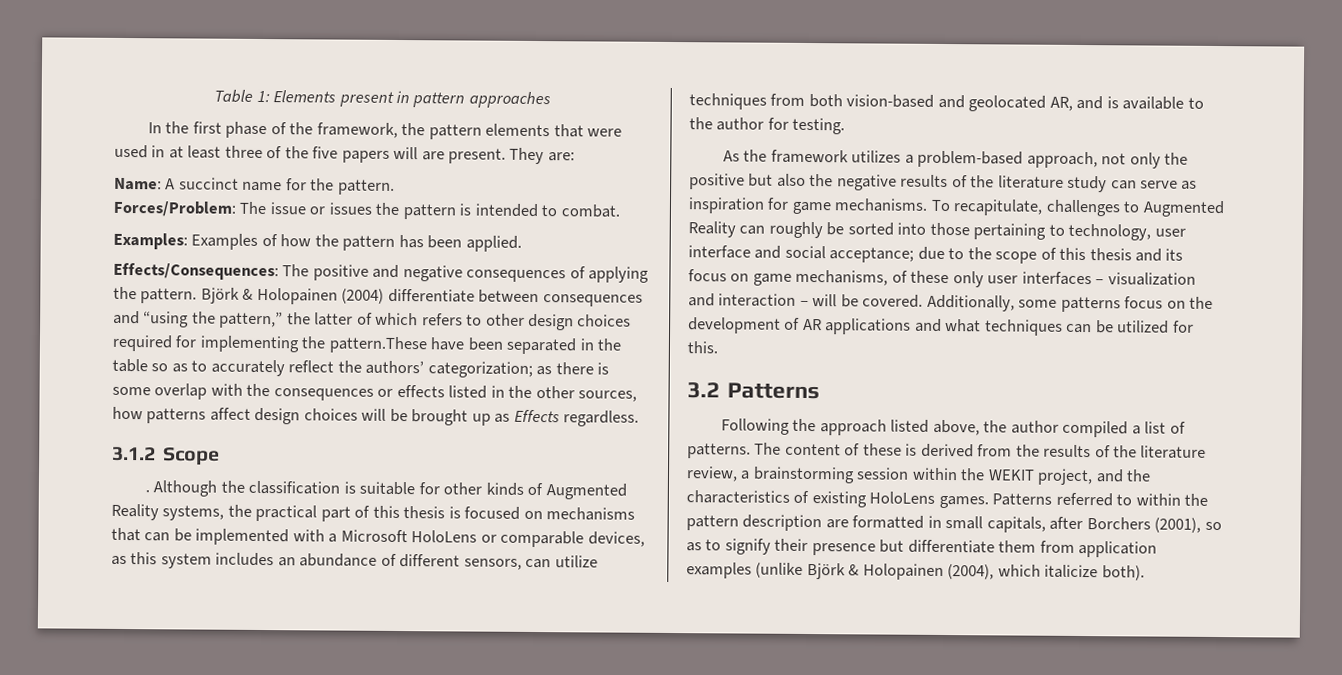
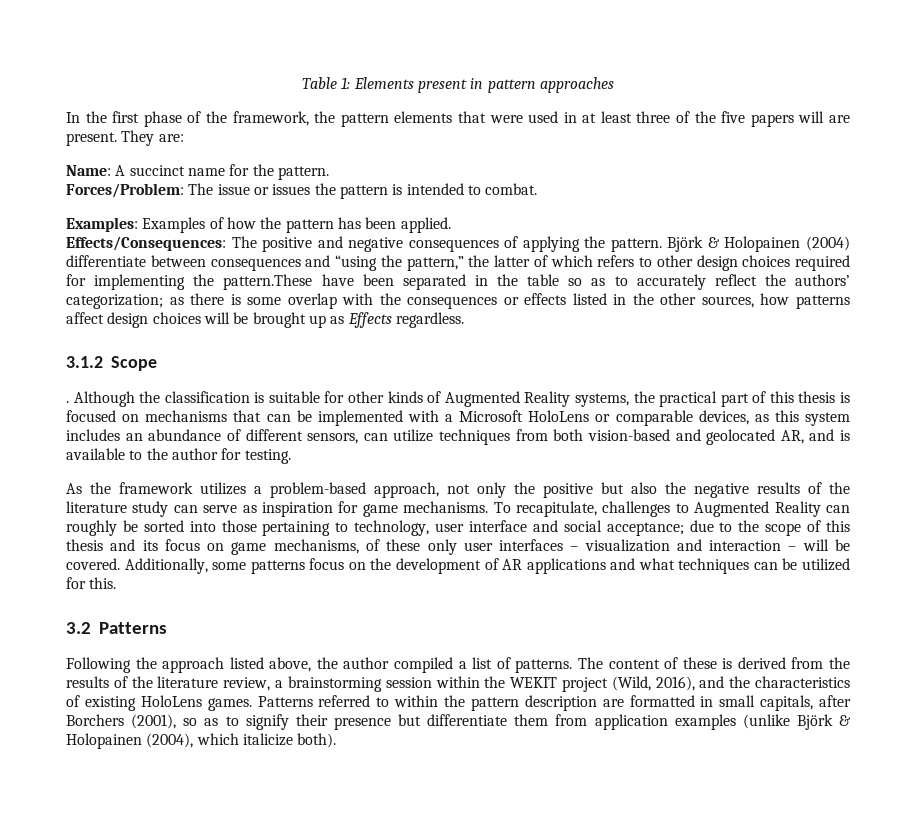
[1037,468,1094,486] project, -> [561,676,695,692] project (Wild, 2016),

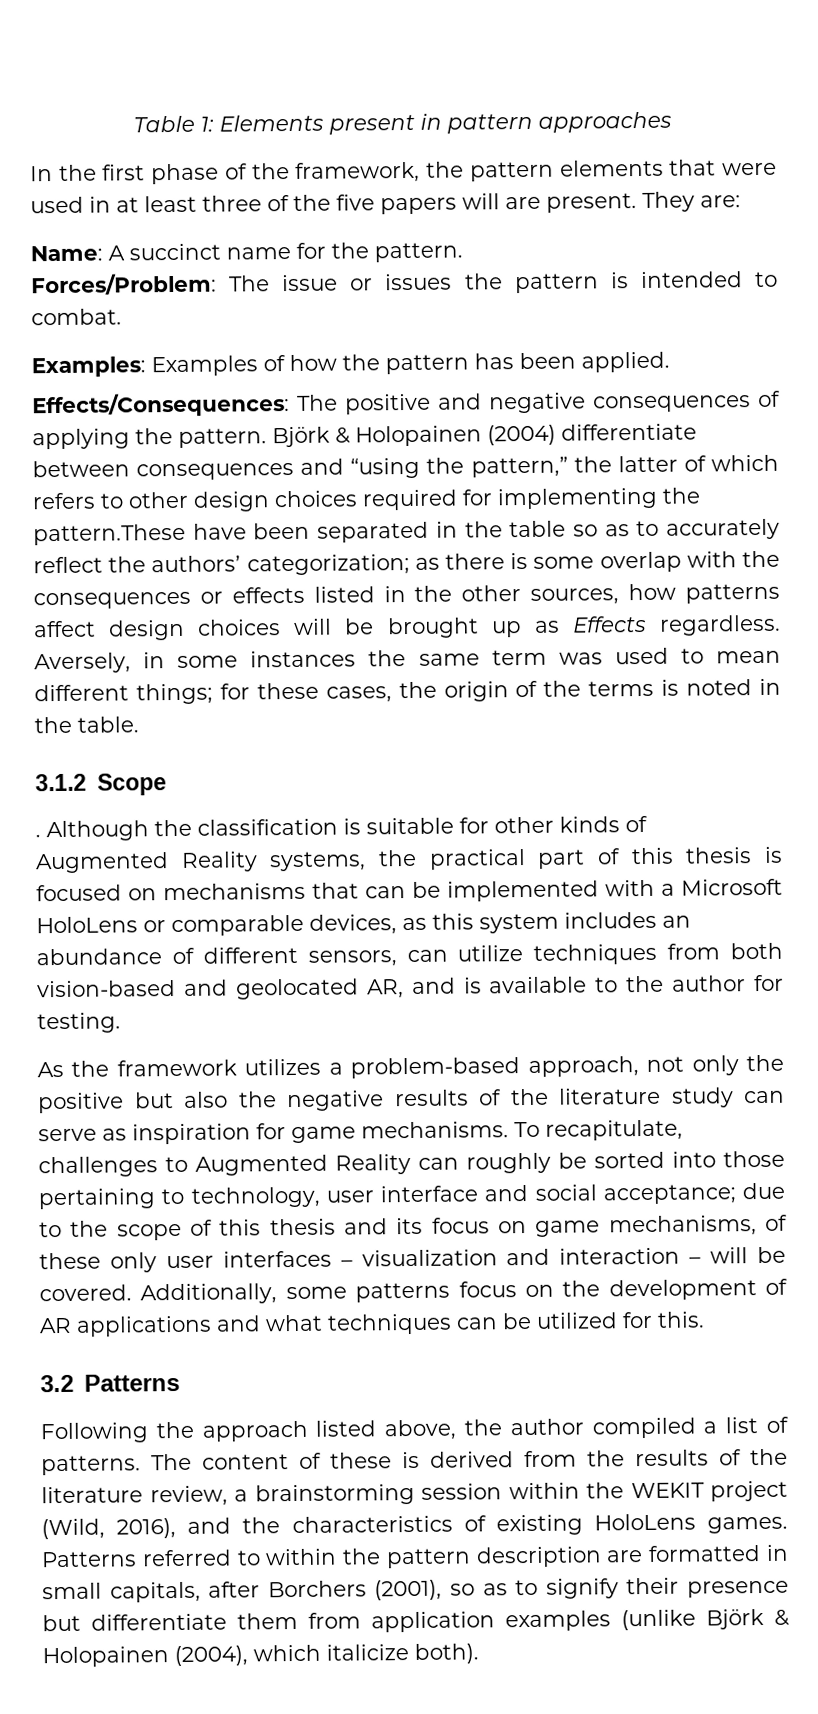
(464, 320) none -> [34,647,782,674] [34,678,781,705] [34,716,139,734] Aversely, in some instances the same term was used to mean different things; for these cases, the origin of the terms is noted in the table.

